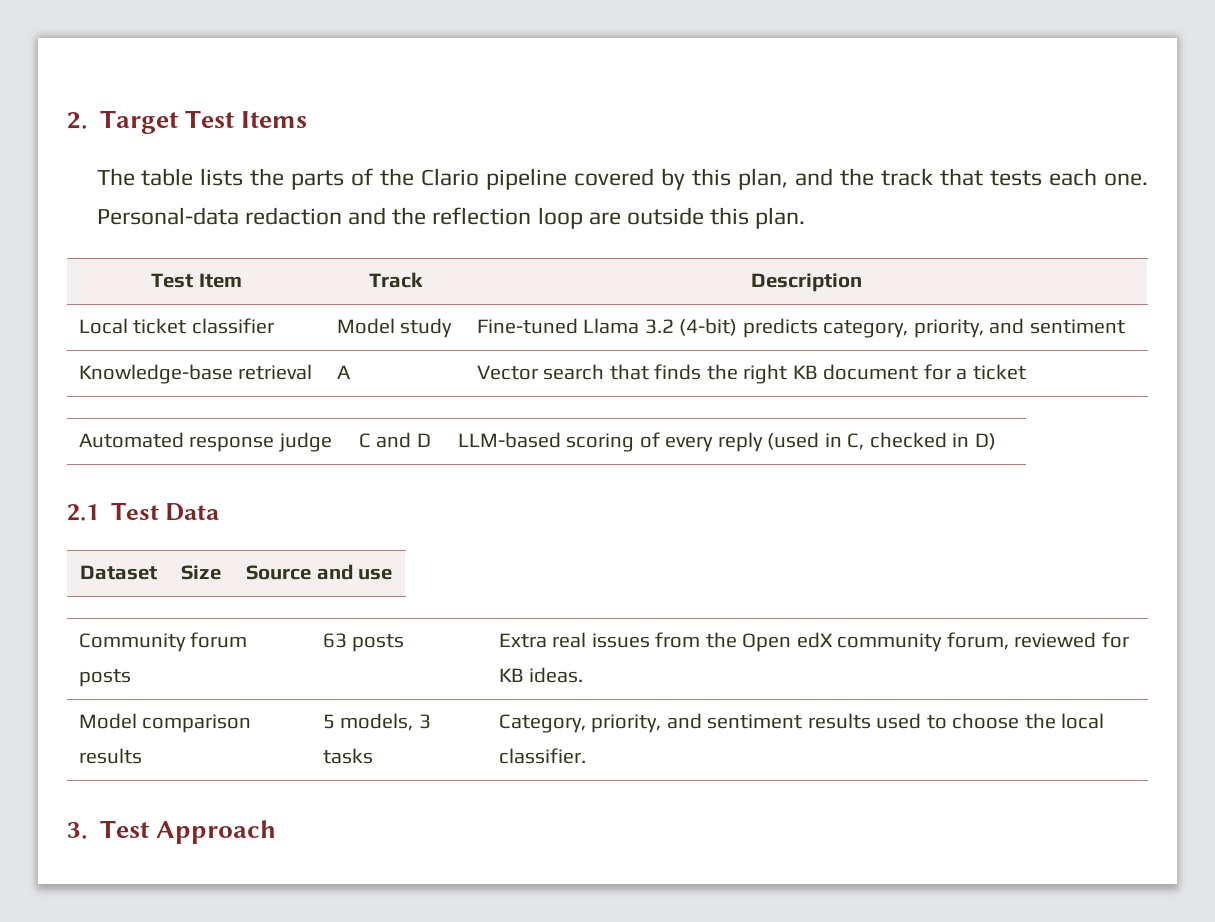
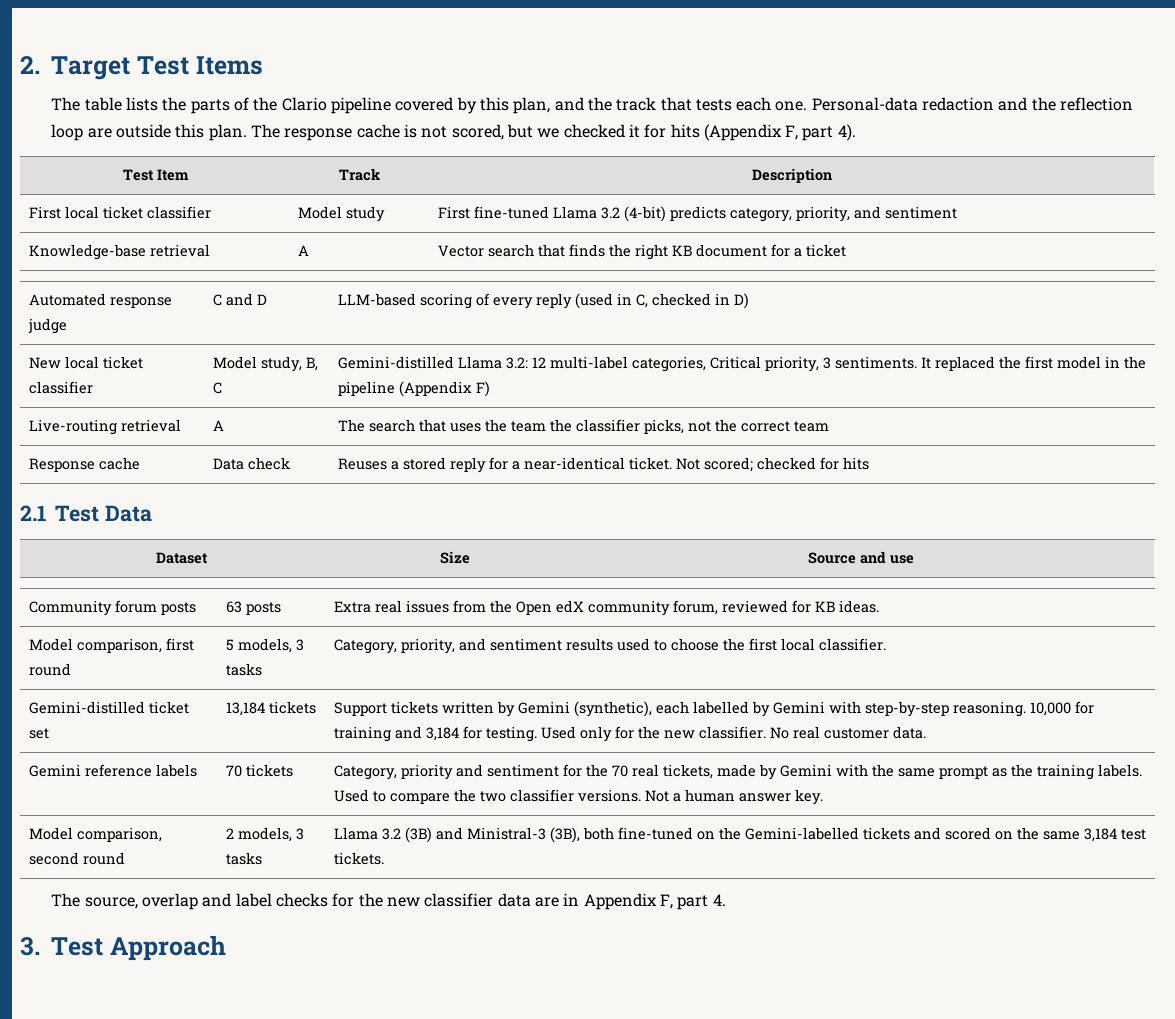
(806, 218) none -> [250,124,856,141] The response cache is not scored, but we checked it for hits (Appendix F, part 4).
[78,318,128,334] Local -> [28,206,99,219] First local
[476,318,578,334] Fine-tuned -> [437,206,549,219] First fine-tuned
(996, 441) none -> [28,356,143,369] [28,381,93,394] [212,356,318,372] [212,382,222,394] [337,356,1146,372] [337,381,490,397] [28,419,181,435] [212,420,224,431] [337,419,829,434] [28,457,140,472] [212,457,290,470] [337,457,869,473] // New local ticket classifier | Model study, B, C | Gemini-distilled Llama 3.2: 12 multi-label categories, Critical priority, 3 sentiments. It replaced the first model in the pipeline (Appendix F) // Live-routing retrieval | A | The search that uses the team the classifier picks, not the correct team // Response cache | Data check | Reuses a stored reply for a near-identical ticket. Not scored; checked for hits
[142,714,252,733] [78,748,142,764] comparison results -> [76,638,194,653] [28,663,71,676] comparison, first round
(1056, 721) none -> [748,638,777,651] first
(586, 756) none -> [28,701,189,714] [28,728,49,739] [225,701,316,716] [333,701,1094,717] [333,726,926,742] [28,764,197,777] [225,764,293,777] [333,764,1142,780] [333,789,823,805] [28,827,162,842] [28,852,125,865] [225,827,304,842] [225,852,262,865] [333,827,1146,843] [333,852,384,865] [51,893,726,910] // Gemini-distilled ticket set | 13,184 tickets | Support tickets written by Gemini (synthetic), each labelled by Gemini with step-by-step reasoning. 10,000 for training and 3,184 for testing. Used only for the new classifier. No real customer data. // Gemini reference labels | 70 tickets | Category, priority and sentiment for the 70 real tickets, made by Gemini with the same prompt as the training labels. Used to compare the two classifier versions. Not a human answer key. // Model comparison, second round | 2 models, 3 tasks | Llama 3.2 (3B) and Ministral-3 (3B), both fine-tuned on the Gemini-labelled tickets and scored on the same 3,184 test tickets. // The source, overlap and label checks for the new classifier data are in Appendix F, part 4.

